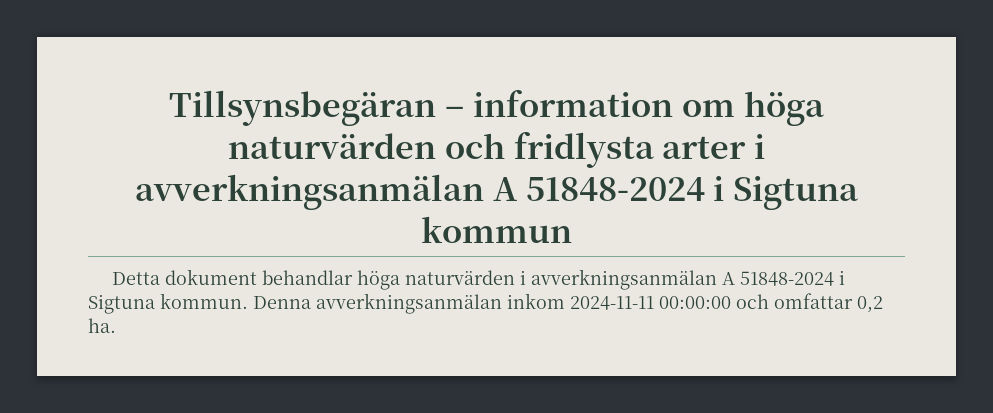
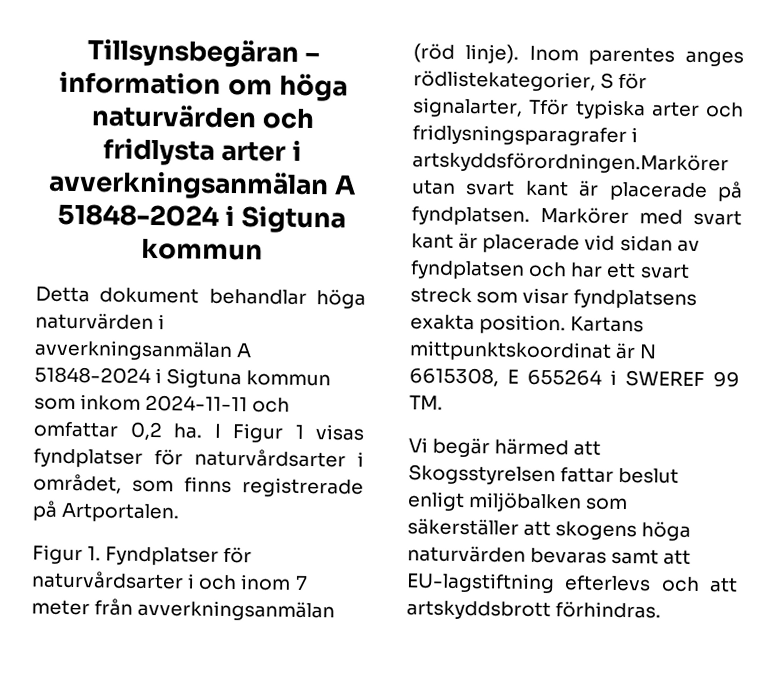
[160,293,502,314] kommun. Denna avverkningsanmälan -> [246,370,332,387] [34,397,76,411] kommun som
[659,296,731,309] 00:00:00 -> (249, 403) none
(116, 325) none -> [213,423,365,443] [33,448,364,468] [33,473,364,498] [32,500,180,523] [32,544,253,566] [31,570,308,591] [31,598,336,622] [413,43,744,67] [413,70,648,92] [412,97,744,120] [412,124,639,147] [412,151,729,175] [411,179,743,202] [411,206,742,226] [411,232,700,254] [410,260,690,280] [410,287,698,309] [410,314,645,335] [409,340,658,362] [409,367,740,388] [409,395,443,410] [408,437,602,458] [408,464,680,486] [407,491,629,513] [407,518,692,541] [407,545,692,565] [406,572,738,594] [406,600,662,621] I Figur 1 visas fyndplatser för naturvårdsarter i området, som finns registrerade på Artportalen. // Figur 1. Fyndplatser för naturvårdsarter i och inom 7 meter från avverkningsanmälan (röd linje). Inom parentes anges rödlistekategorier, S för signalarter, Tför typiska arter och fridlysningsparagrafer i artskyddsförordningen.Markörer utan svart kant är placerade på fyndplatsen. Markörer med svart kant är placerade vid sidan av fyndplatsen och har ett svart streck som visar fyndplatsens exakta position. Kartans mittpunktskoordinat är N 6615308, E 655264 i SWEREF 99 TM. // Vi begär härmed att Skogsstyrelsen fattar beslut enligt miljöbalken som säkerställer att skogens höga naturvärden bevaras samt att EU-lagstiftning efterlevs och att artskyddsbrott förhindras.

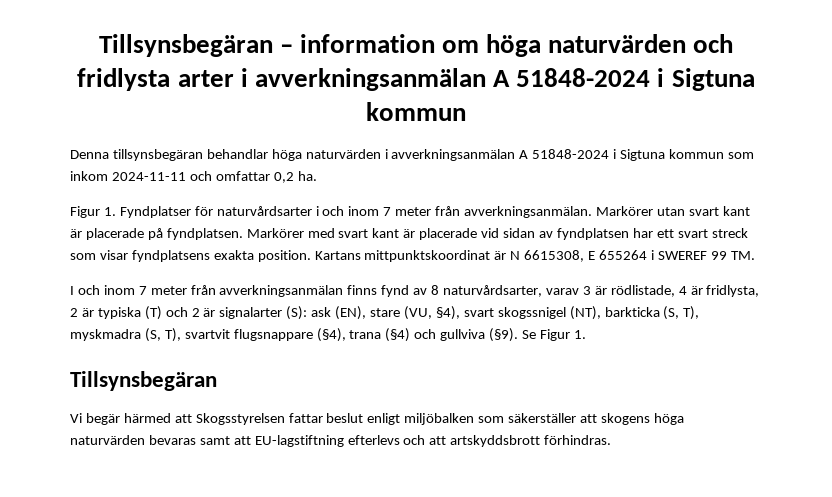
[35,286,200,304] Detta dokument -> [70,149,203,161] Denna tillsynsbegäran
[213,423,365,443] [33,448,364,468] [33,473,364,498] [32,500,180,523] I Figur 1 visas fyndplatser för naturvårdsarter i området, som finns registrerade på Artportalen. -> (317, 176) none
[137,599,336,622] [413,43,744,67] [413,70,648,92] [412,97,744,120] [412,124,639,147] [412,151,729,175] avverkningsanmälan (röd linje). Inom parentes anges rödlistekategorier, S för signalarter, Tför typiska arter och fridlysningsparagrafer i artskyddsförordningen.Markörer -> [464,206,653,218] avverkningsanmälan. Markörer
[528,261,568,278] och -> (629, 234) none
(443, 402) none -> [70,285,760,297] [70,306,700,320] [70,328,586,342] [70,371,217,391] // I och inom 7 meter från avverkningsanmälan finns fynd av 8 naturvårdsarter, varav 3 är rödlistade, 4 är fridlysta, 2 är typiska (T) och 2 är signalarter (S): ask (EN), stare (VU, §4), svart skogssnigel (NT), barkticka (S, T), myskmadra (S, T), svartvit flugsnappare (§4), trana (§4) och gullviva (§9). Se Figur 1. // Tillsynsbegäran

